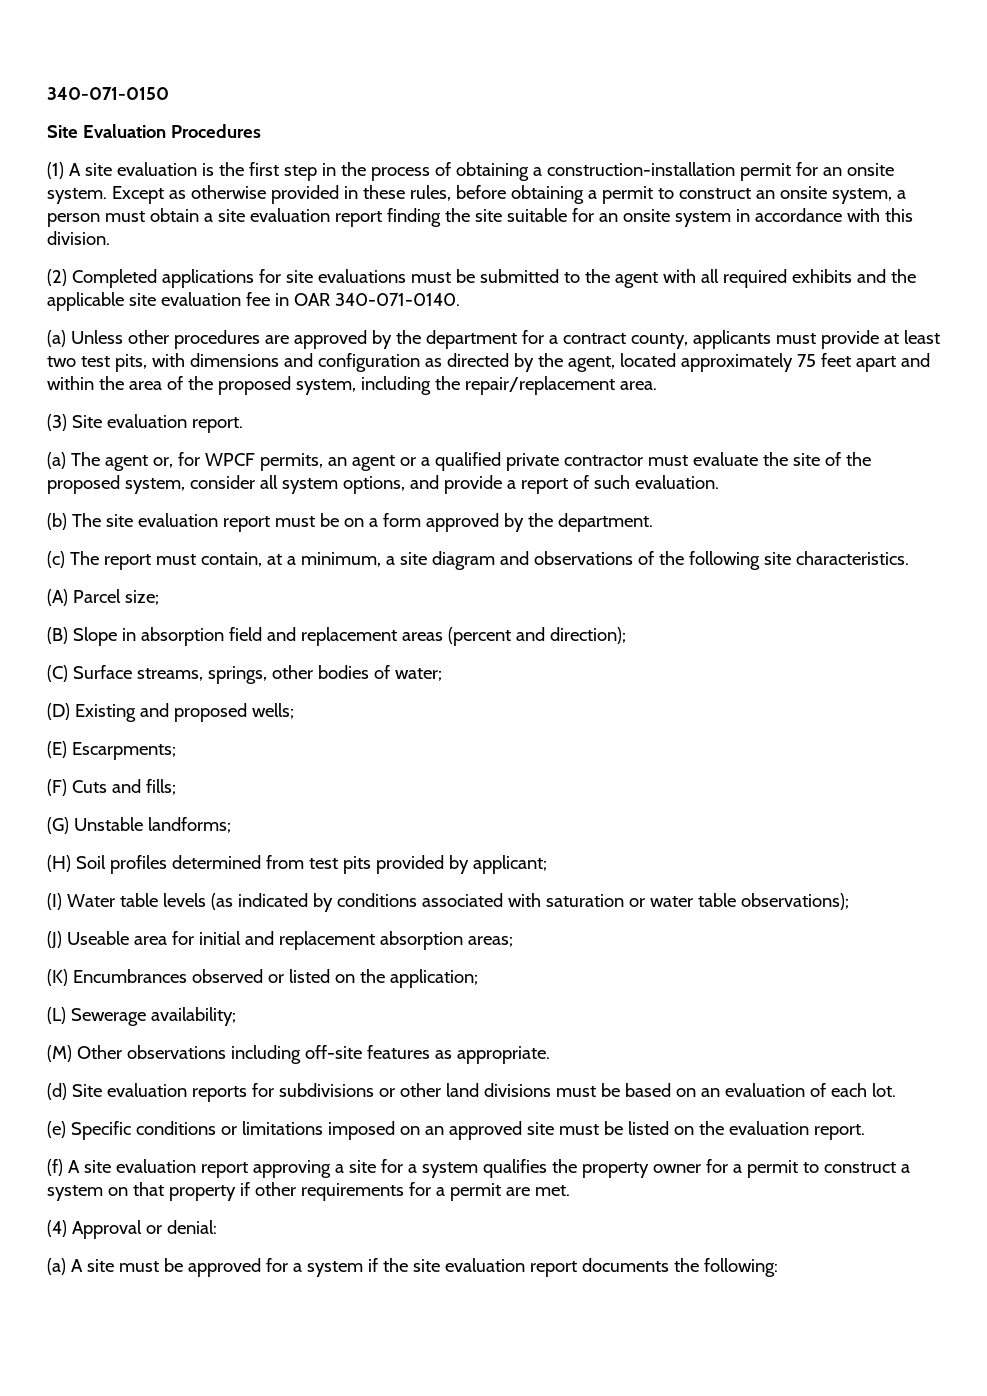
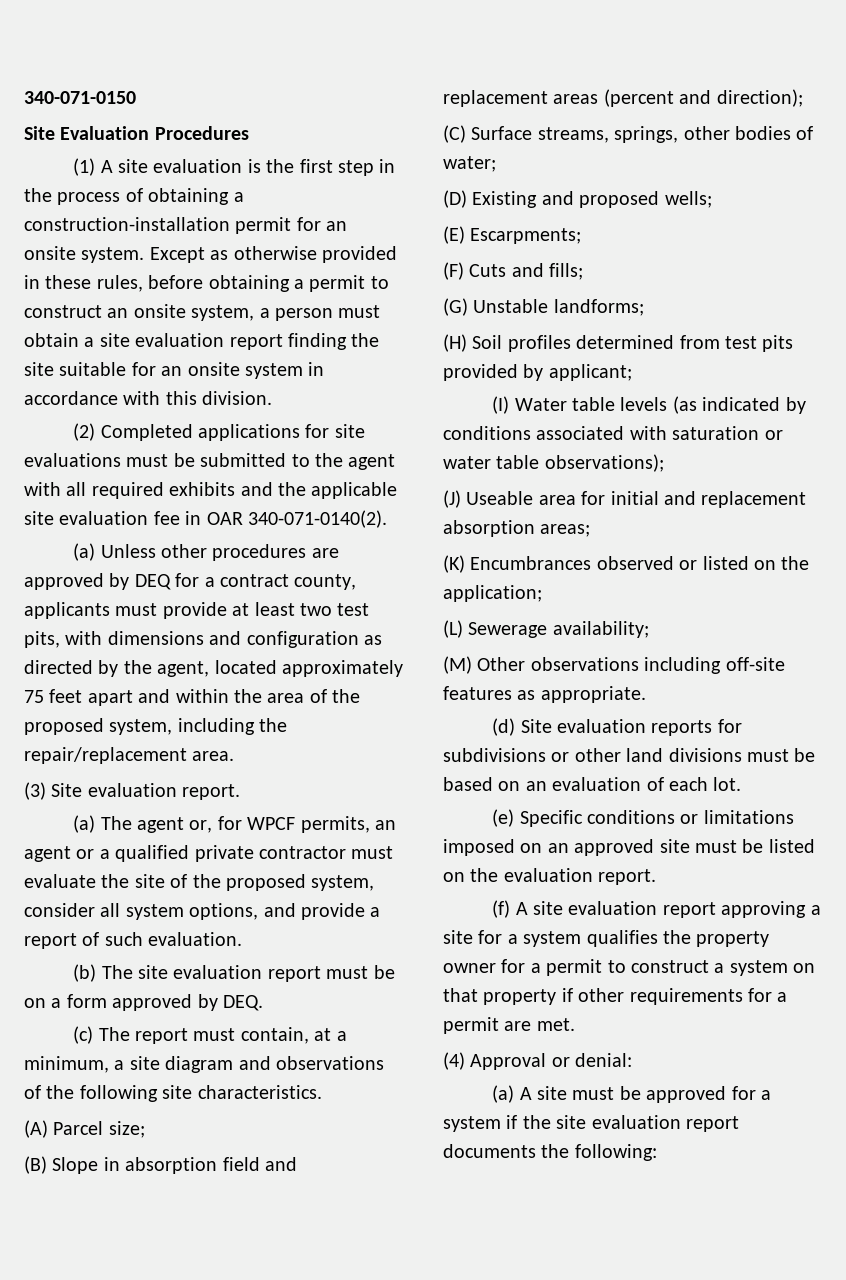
[334,293,460,306] 340-071-0140. -> [248,510,387,528] 340-071-0140(2).
[395,330,517,349] the department -> [134,574,171,590] DEQ
[527,513,653,532] the department. -> [223,995,263,1011] DEQ.

